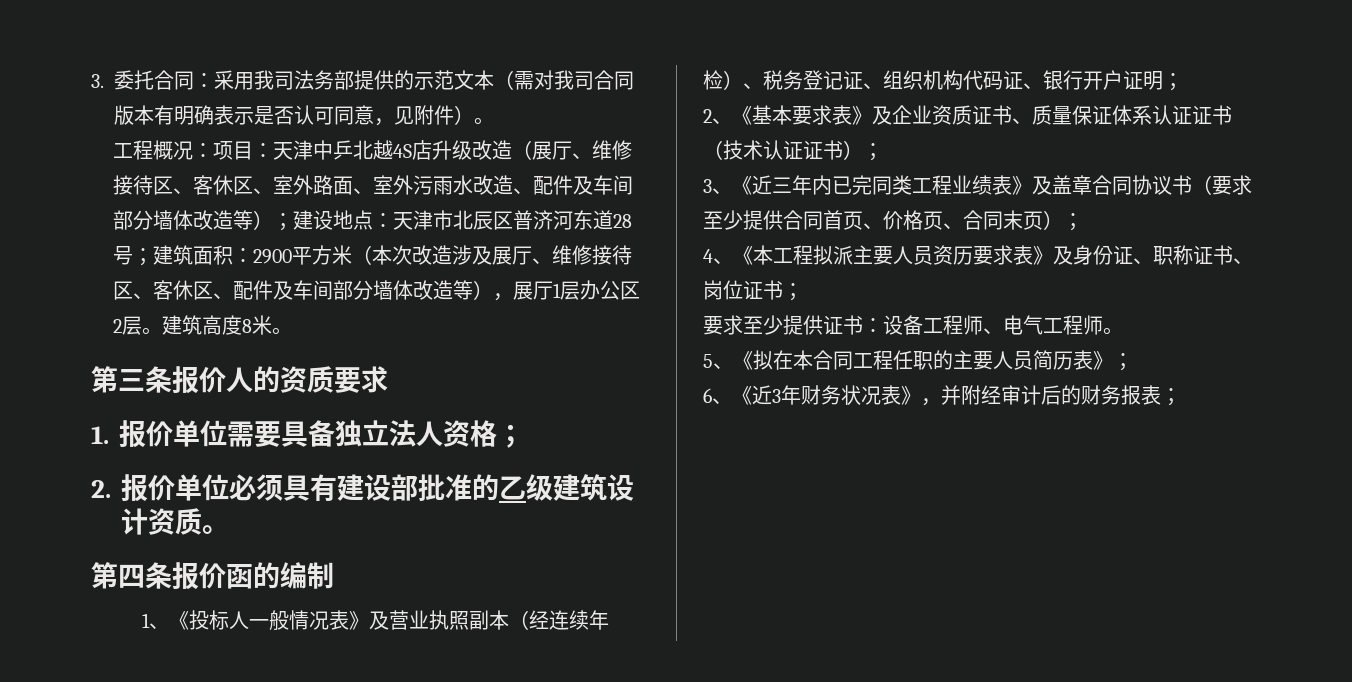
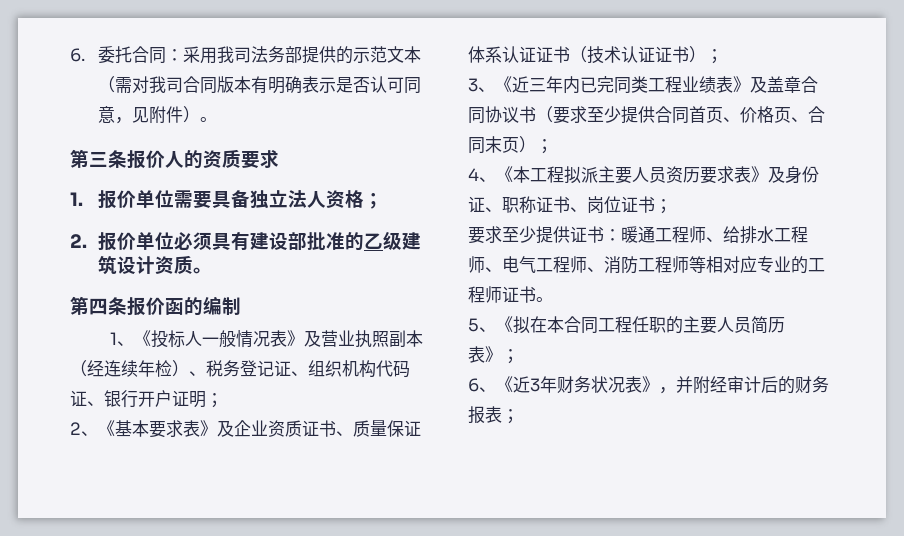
[91,74,104,88] 3. -> [70,48,85,62] 6.
[113,140,633,160] [113,175,634,195] [113,210,633,231] [113,245,633,266] [113,280,641,301] [113,315,293,335] // 工程概况：项目：天津中乒北越4S店升级改造（展厅、维修接待区、客休区、室外路面、室外污雨水改造、配件及车间部分墙体改造等）；建设地点：天津市北辰区普济河东道28号；建筑面积：2900平方米（本次改造涉及展厅、维修接待区、客休区、配件及车间部分墙体改造等），展厅1层办公区2层。建筑高度8米。 -> (218, 119) none
[883,315,923,335] 设备 -> [621,226,774,244] 暖通工程师、给排水
(1103, 325) none -> [587,256,825,274] [468,286,536,303] 、消防工程师等相对应专业的工程师证书

